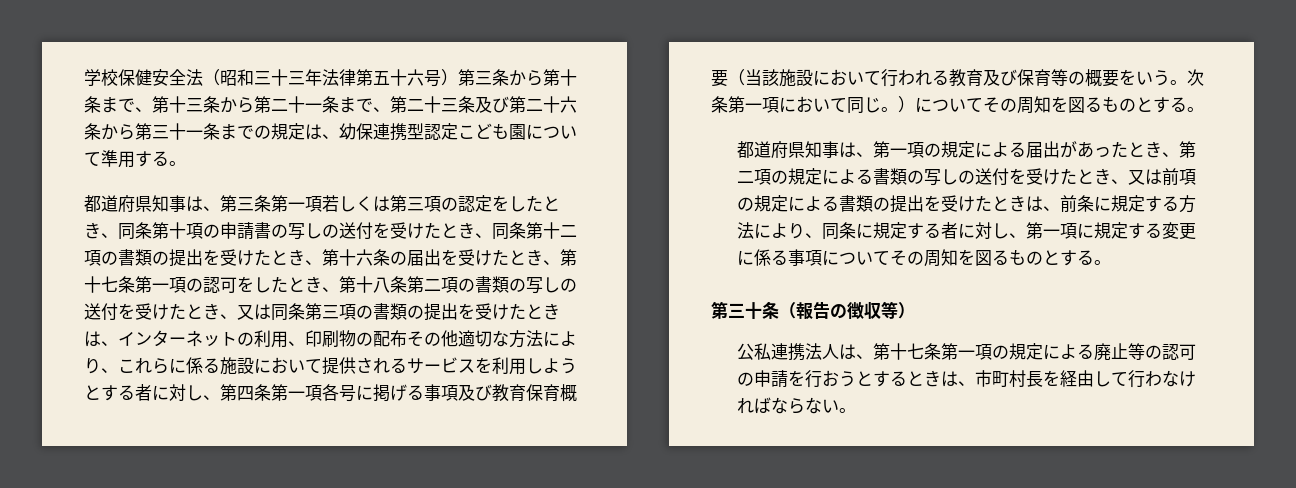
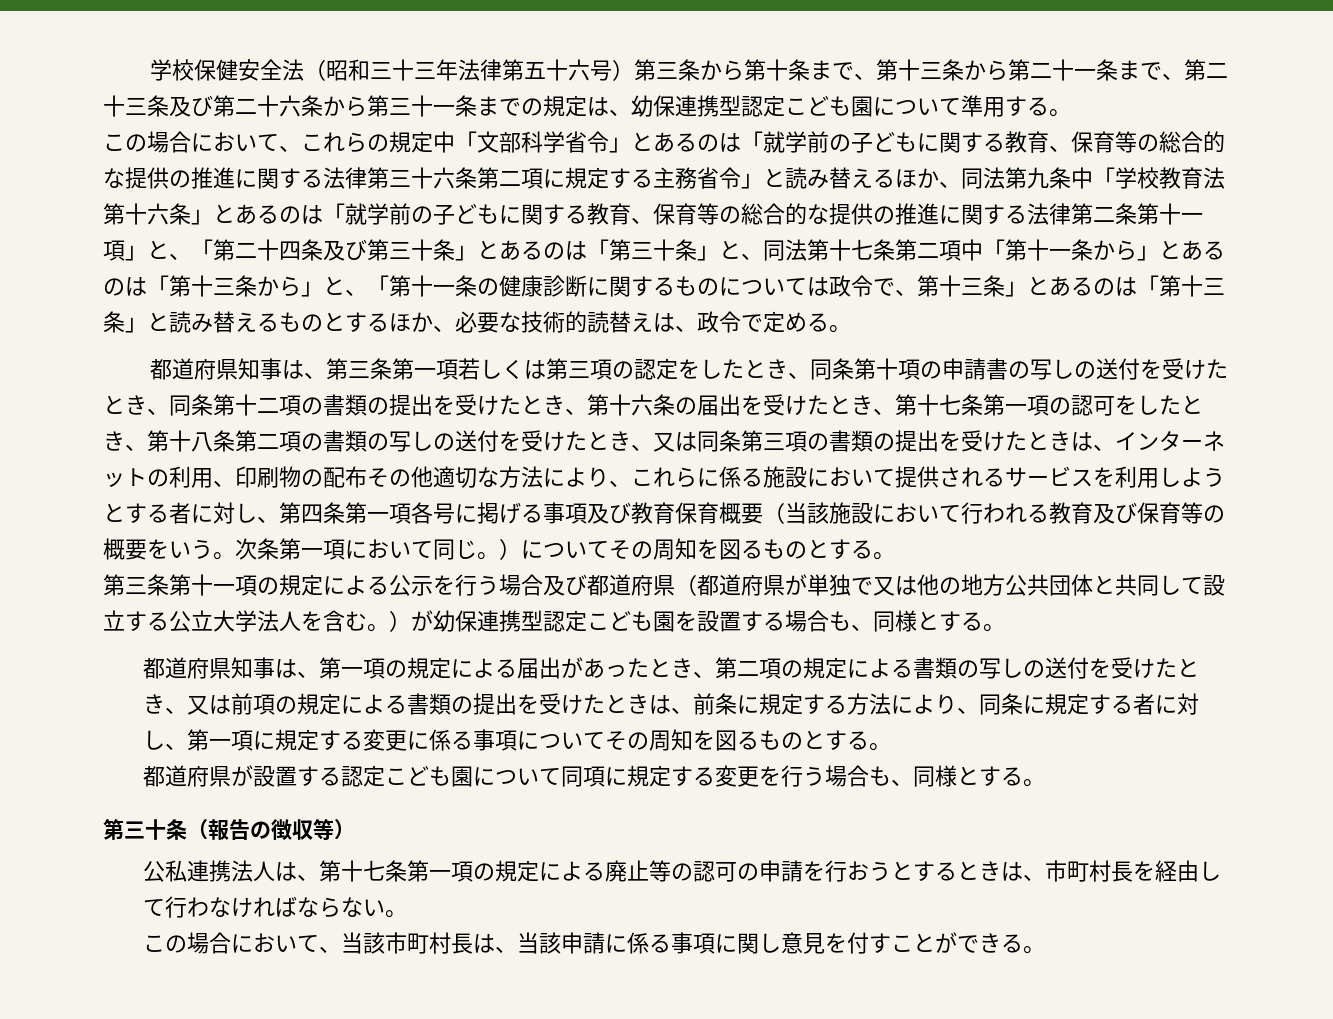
(186, 163) none -> [103,131,1225,153] [103,167,1225,189] [103,203,1203,225] [103,239,1225,261] [103,275,1225,297] [103,311,851,333] // この場合において、これらの規定中「文部科学省令」とあるのは「就学前の子どもに関する教育、保育等の総合的な提供の推進に関する法律第三十六条第二項に規定する主務省令」と読み替えるほか、同法第九条中「学校教育法第十六条」とあるのは「就学前の子どもに関する教育、保育等の総合的な提供の推進に関する法律第二条第十一項」と、「第二十四条及び第三十条」とあるのは「第三十条」と、同法第十七条第二項中「第十一条から」とあるのは「第十三条から」と、「第十一条の健康診断に関するものについては政令で、第十三条」とあるのは「第十三条」と読み替えるものとするほか、必要な技術的読替えは、政令で定める。
(1204, 109) none -> [103,574,1225,596] [103,610,1005,632] // 第三条第十一項の規定による公示を行う場合及び都道府県（都道府県が単独で又は他の地方公共団体と共同して設立する公立大学法人を含む。）が幼保連携型認定こども園を設置する場合も、同様とする。
(1112, 262) none -> [143,765,1046,787] // 都道府県が設置する認定こども園について同項に規定する変更を行う場合も、同様とする。
(857, 410) none -> [143,932,1046,954] // この場合において、当該市町村長は、当該申請に係る事項に関し意見を付すことができる。

